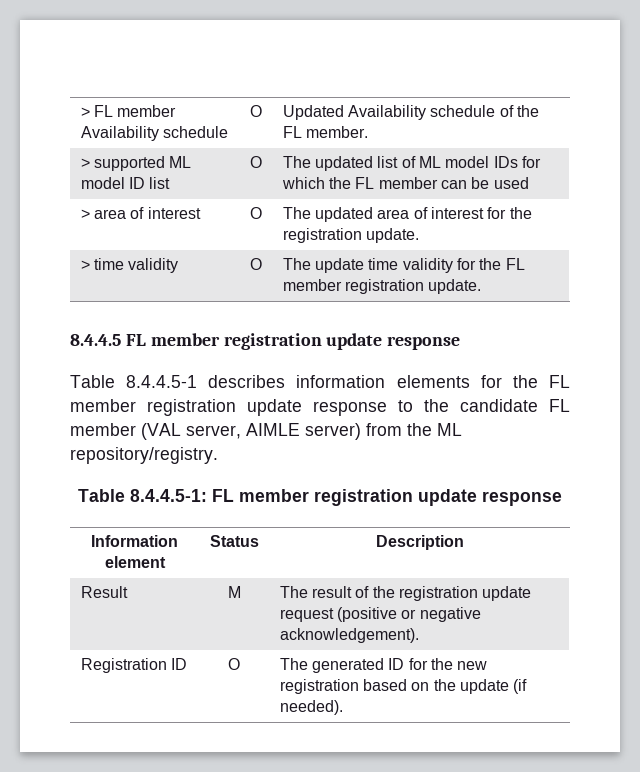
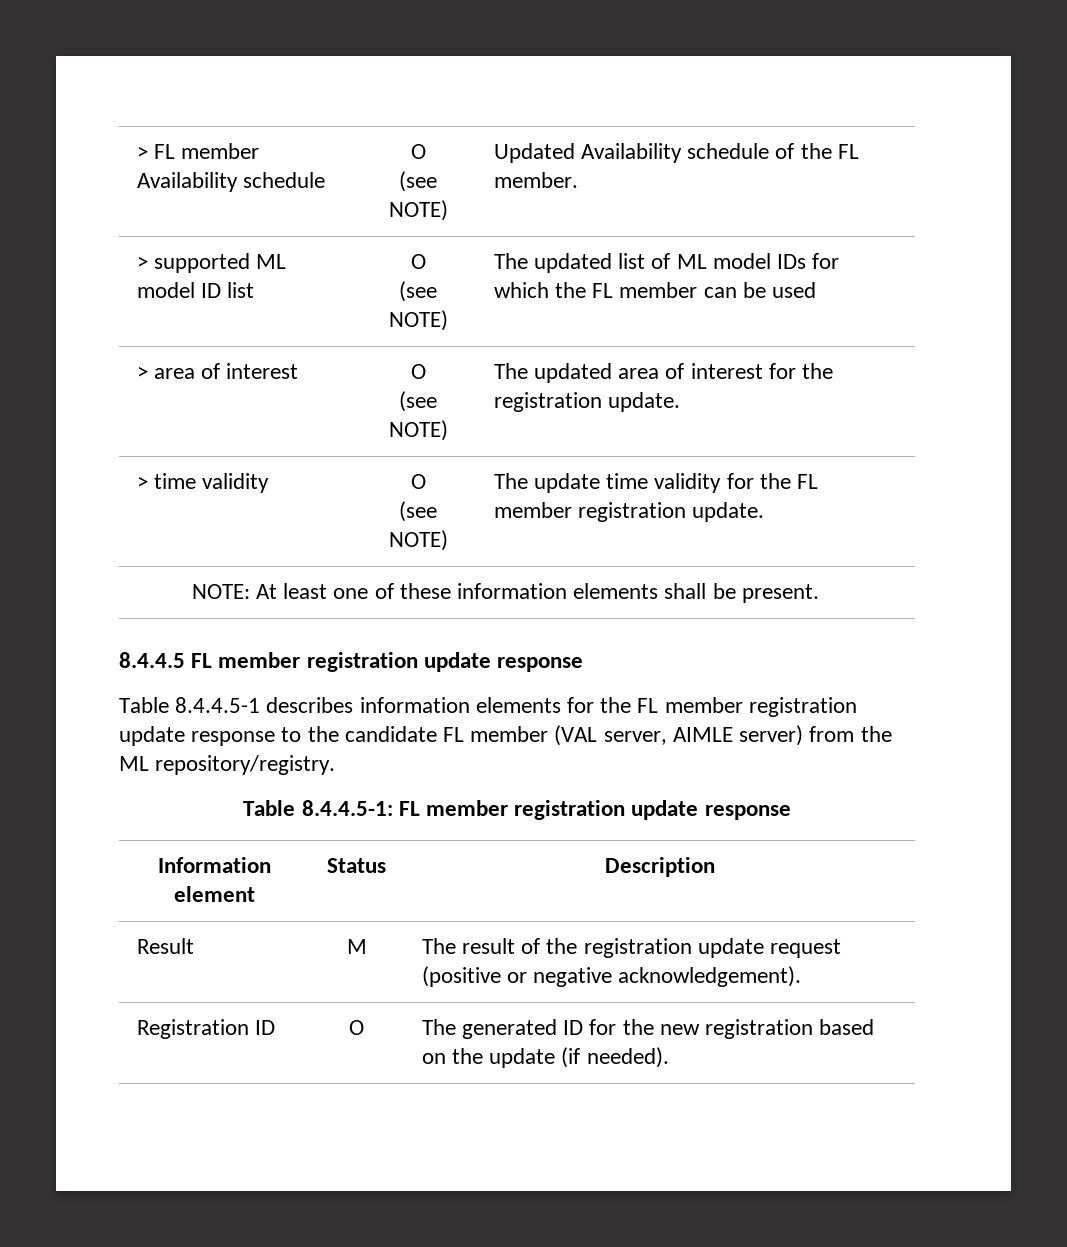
(262, 111) none -> [399,171,437,192] [388,200,448,221] // (see NOTE)
(262, 162) none -> [399,281,437,302] [388,310,448,331] // (see NOTE)
(262, 213) none -> [399,391,437,412] [388,420,448,441] // (see NOTE)
(262, 264) none -> [399,501,437,522] [388,530,448,551] // (see NOTE)
(482, 286) none -> [191,583,819,603] // NOTE: At least one of these information elements shall be present.

